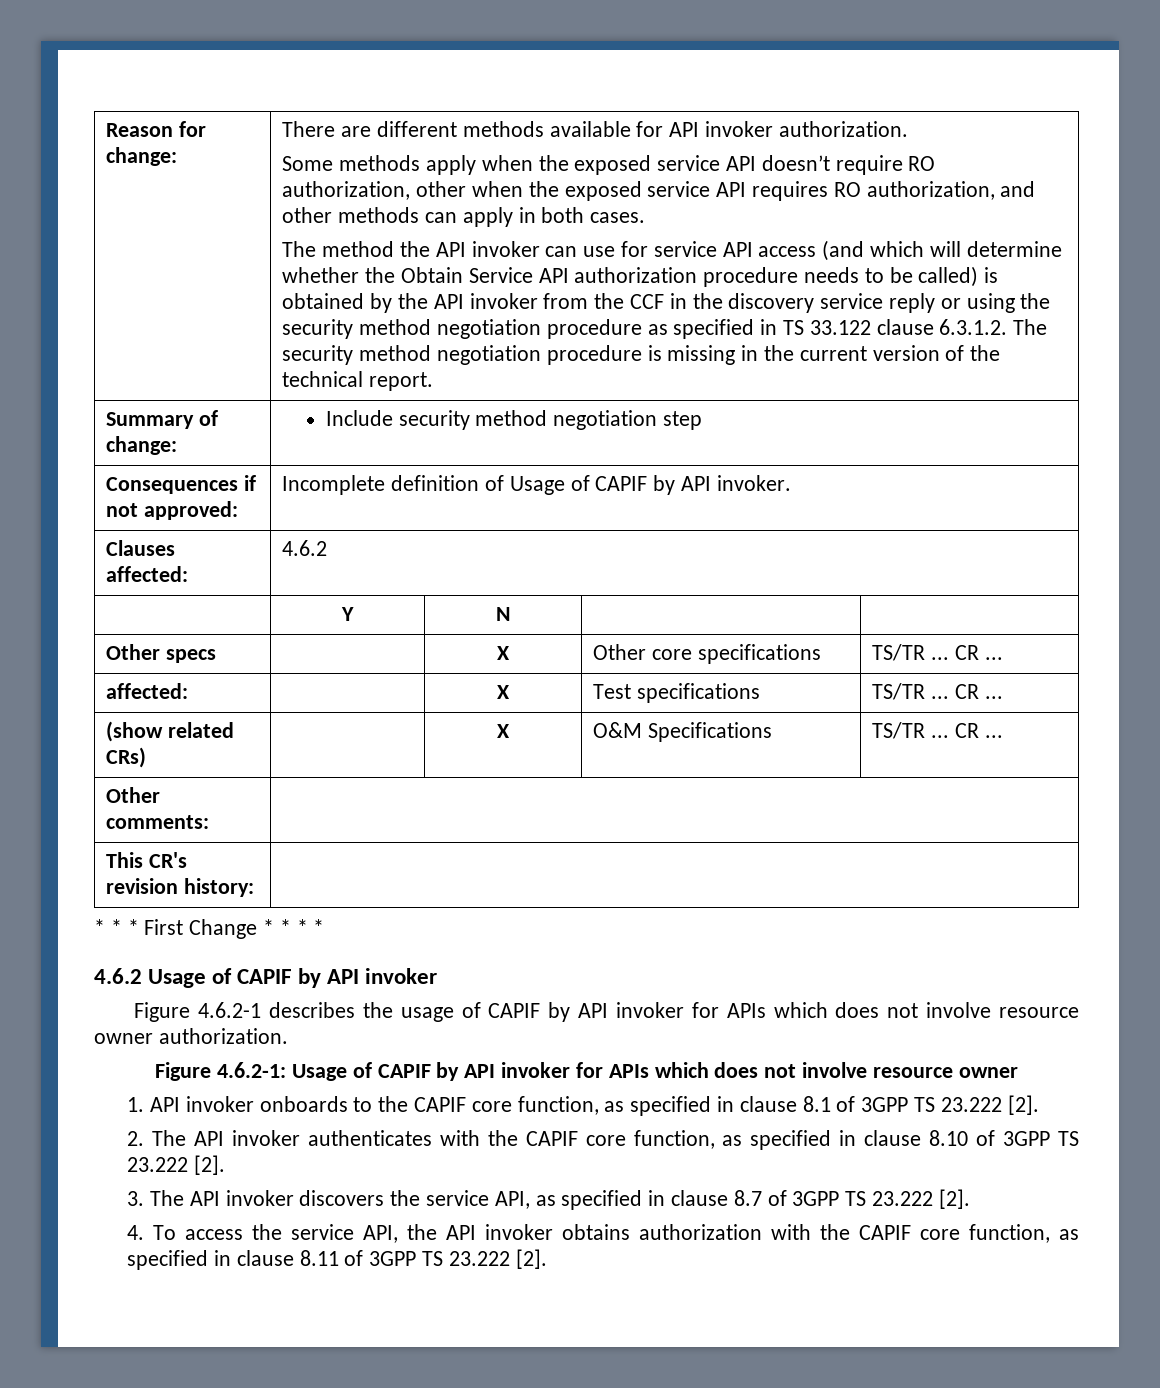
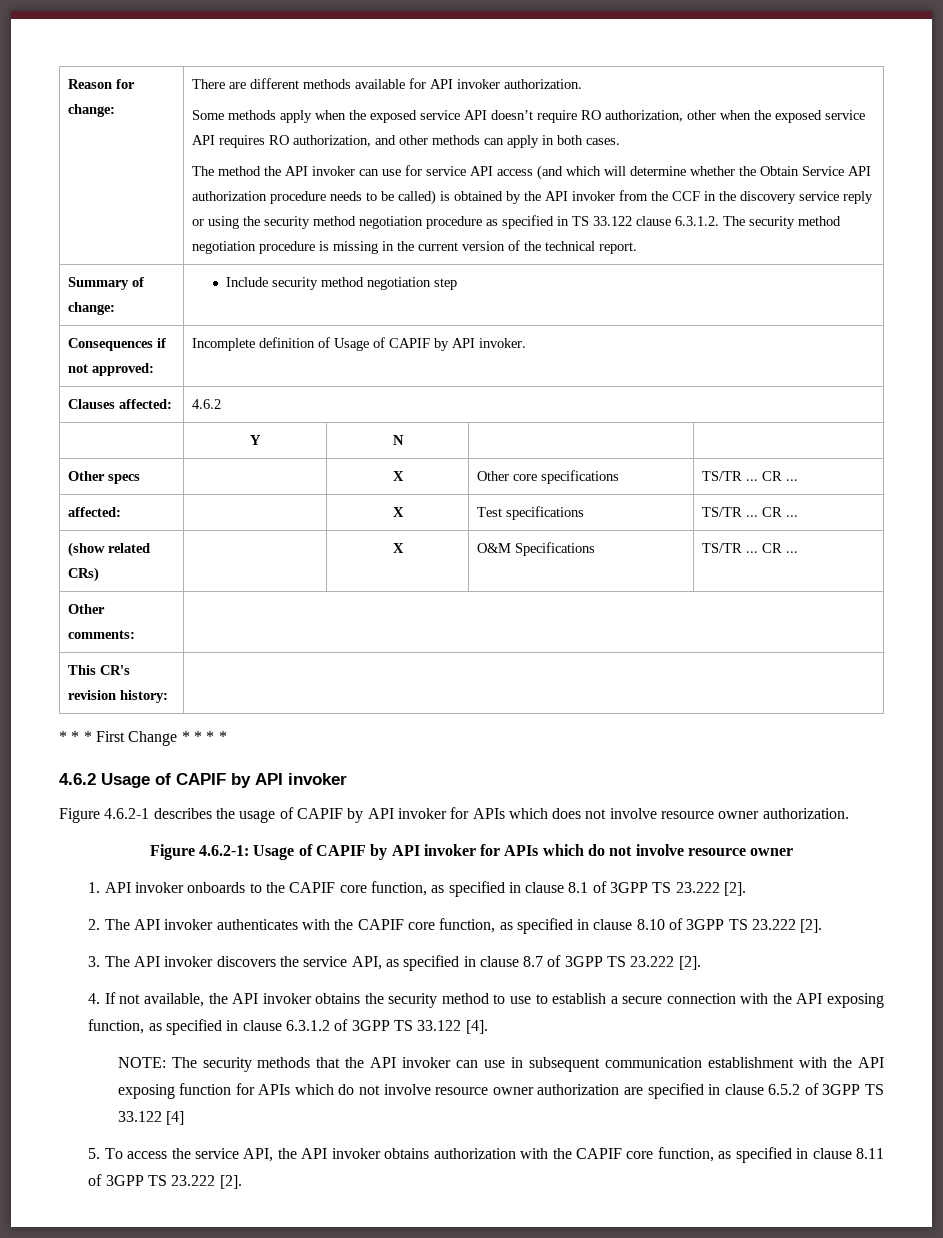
[714,1062,759,1078] does -> [588,844,606,856] do
(145, 1232) none -> [104,992,885,1008] [88,1019,488,1035] [117,1057,884,1072] [117,1083,884,1099] [117,1111,184,1125] [88,1148,101,1159] If not available, the API invoker obtains the security method to use to establish a secure connection with the API exposing function, as specified in clause 6.3.1.2 of 3GPP TS 33.122 [4]. // NOTE: The security methods that the API invoker can use in subsequent communication establishment with the API exposing function for APIs which do not involve resource owner authorization are specified in clause 6.5.2 of 3GPP TS 33.122 [4] // 5.

